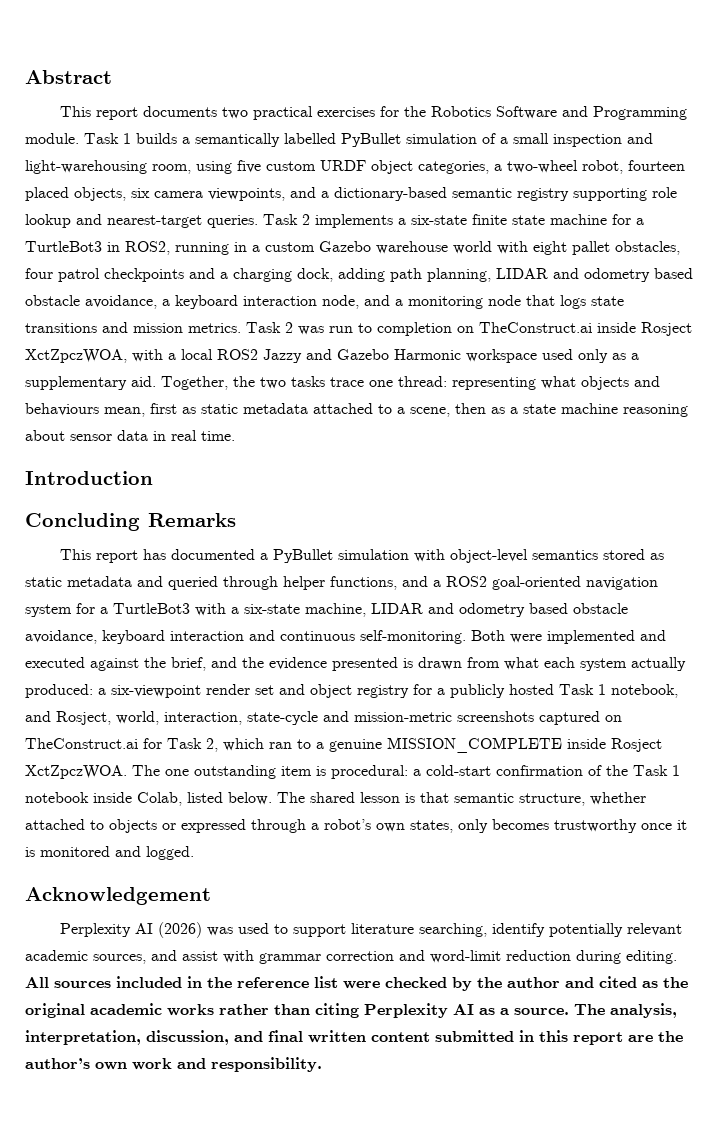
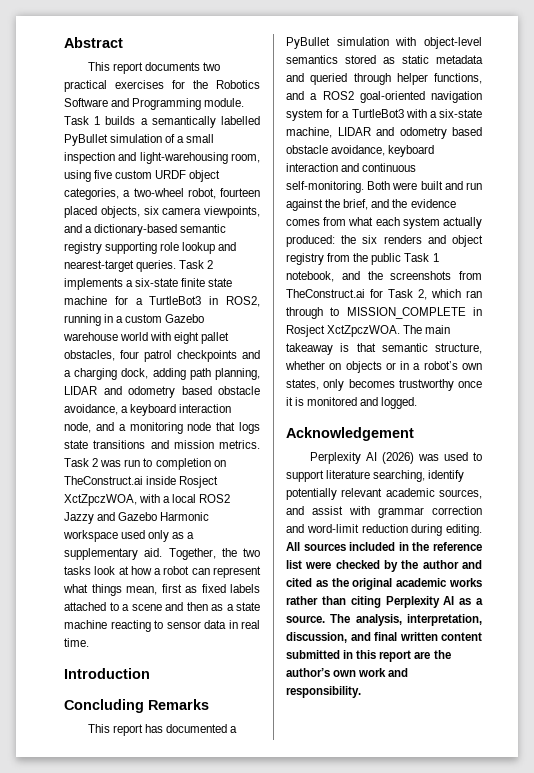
[330,376,660,390] [25,403,99,416] trace one thread: representing what objects and behaviours -> [94,566,261,578] [63,584,122,596] look at how a robot can represent what things
[201,403,308,414] static metadata -> [201,584,260,593] fixed labels
[410,407,450,417] scene, -> [131,602,183,611] scene and
[623,404,688,417] [25,430,65,441] reasoning about -> [110,620,163,632] reacting to
[547,630,666,644] [25,657,85,668] implemented and executed -> [420,181,482,190] built and run
[332,657,462,671] presented is drawn -> [286,219,320,226] comes
[98,684,678,698] [25,711,622,725] a six-viewpoint render set and object registry for a publicly hosted Task 1 notebook, and Rosject, world, interaction, state-cycle and mission-metric screenshots captured on -> [341,235,483,247] [286,253,439,265] [286,271,482,282] the six renders and object registry from the public Task 1 notebook, and the screenshots from
[297,737,662,753] [25,765,680,779] [25,792,400,806] to a genuine MISSION_COMPLETE inside Rosject XctZpczWOA. The one outstanding item is procedural: a cold-start confirmation of the Task 1 notebook inside Colab, listed below. The shared lesson -> [286,307,482,319] [286,325,451,337] [286,343,333,355] through to MISSION_COMPLETE in Rosject XctZpczWOA. The main takeaway
[25,819,306,833] attached to objects or expressed through -> [329,361,410,373] on objects or in

